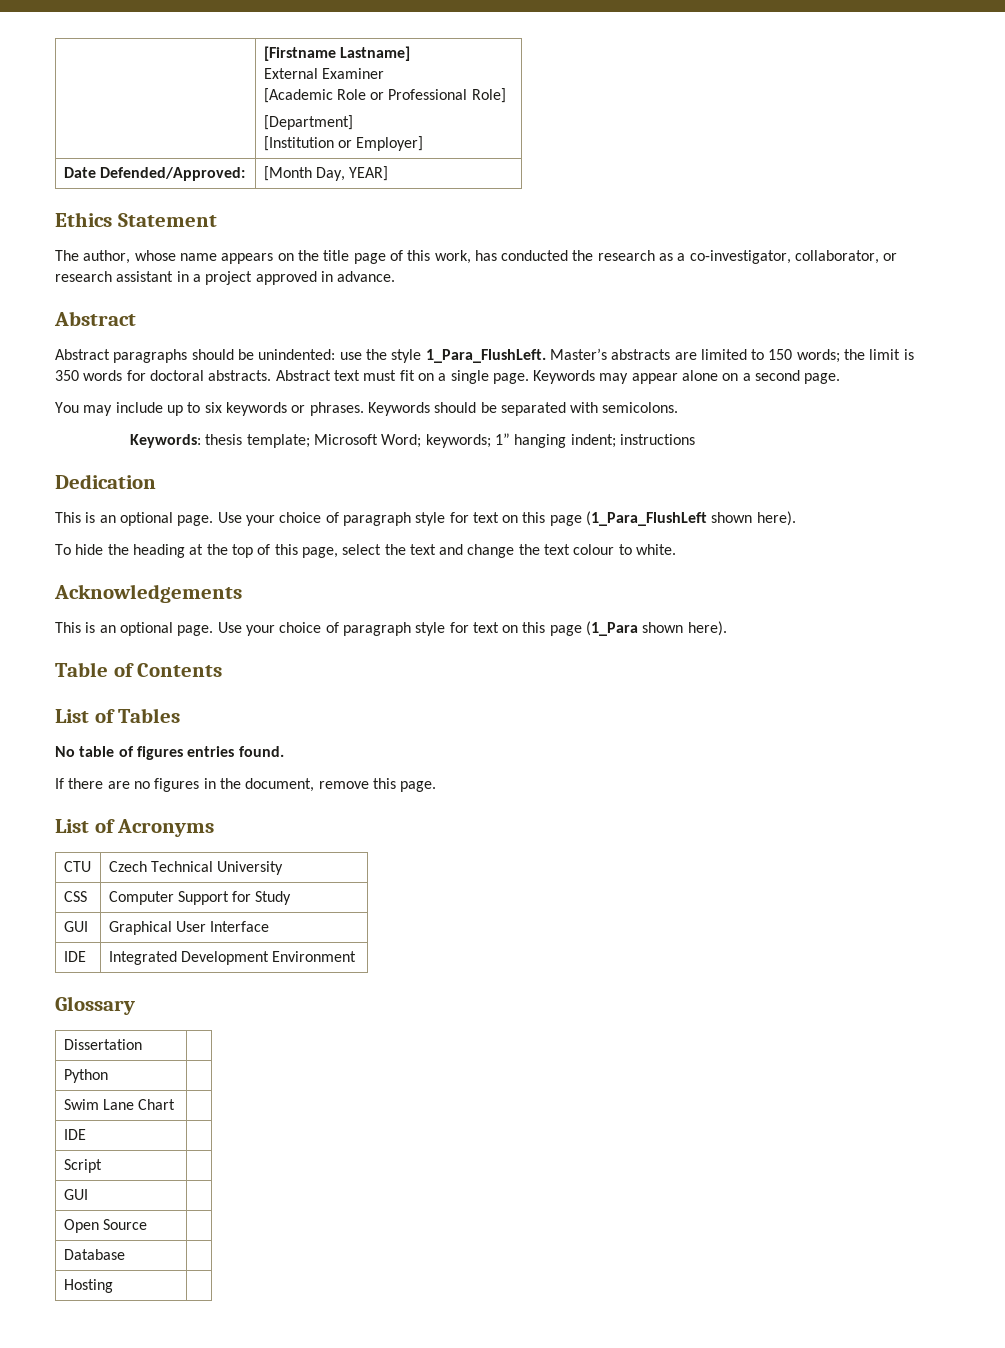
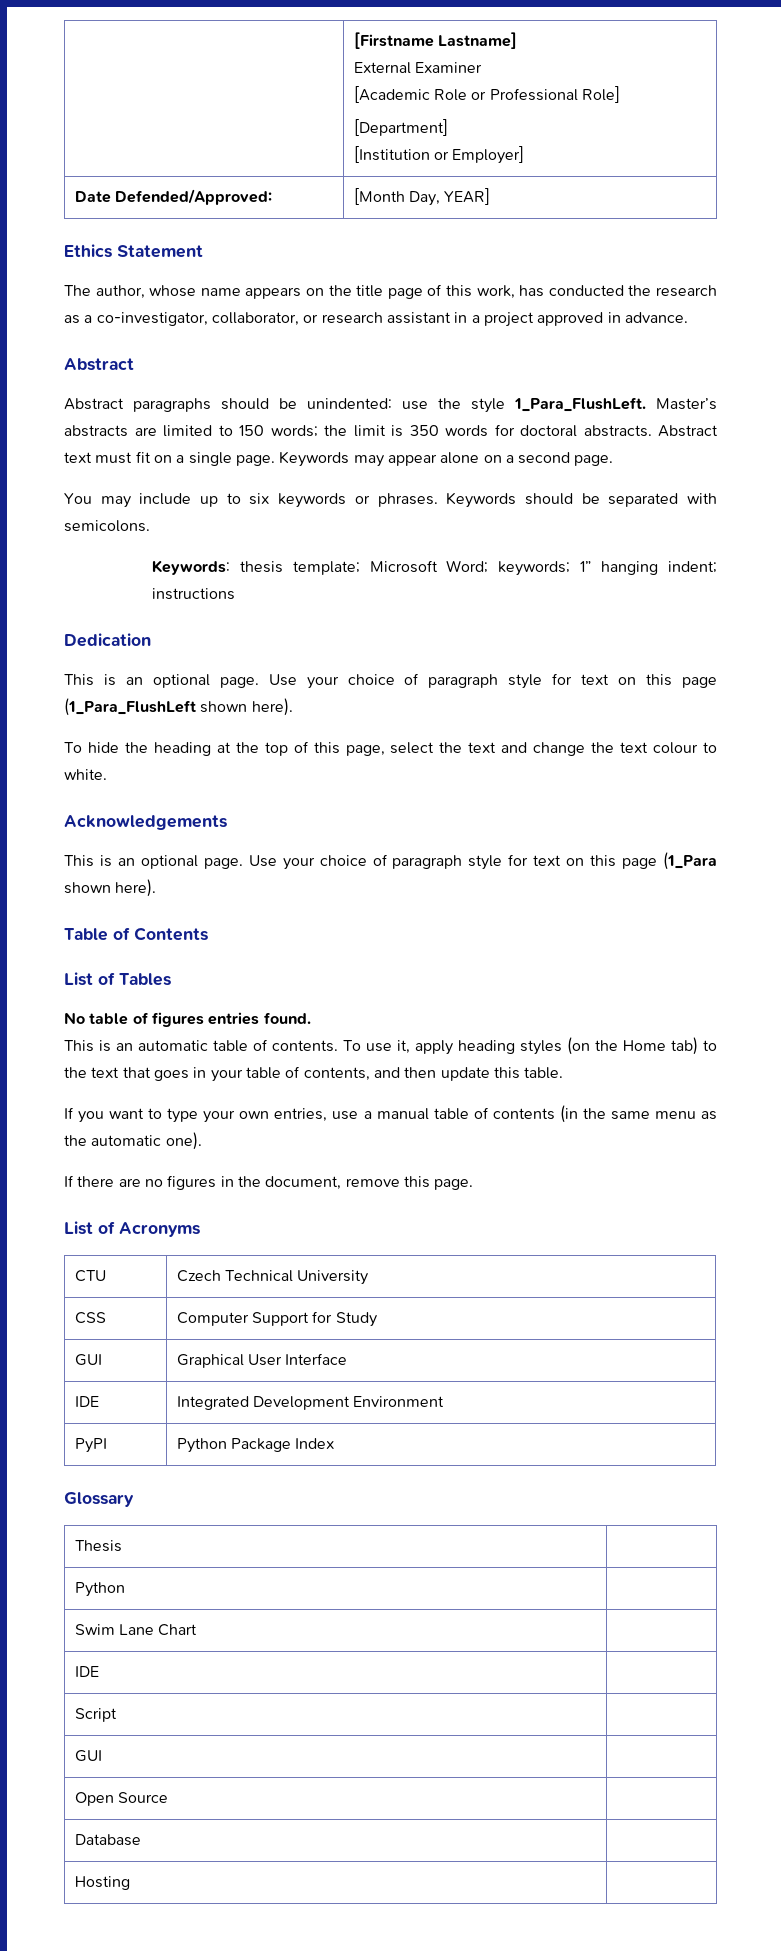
(284, 751) none -> [64,1037,717,1055] [64,1066,564,1082] [64,1105,717,1123] [64,1132,202,1150] // This is an automatic table of contents. To use it, apply heading styles (on the Home tab) to the text that goes in your table of contents, and then update this table. // If you want to type your own entries, use a manual table of contents (in the same menu as the automatic one).
(357, 956) none -> [74,1438,107,1453] [176,1438,335,1453] // PyPI | Python Package Index
[63,1039,142,1050] Dissertation -> [74,1540,122,1552] Thesis

